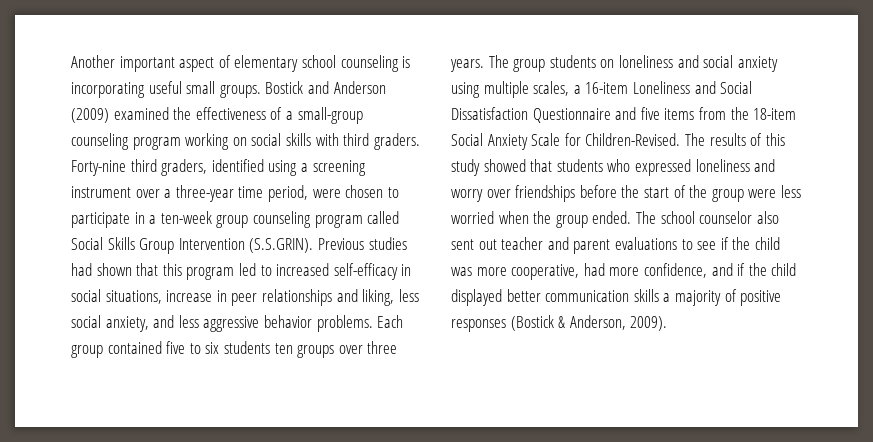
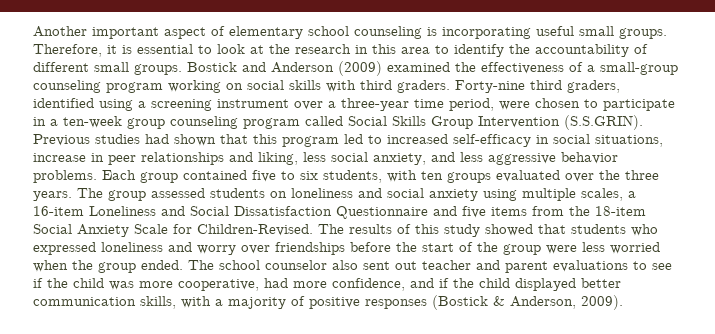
(261, 91) none -> [33,44,648,57] [33,62,182,75] Therefore, it is essential to look at the research in this area to identify the accountability of different small groups.
[223,341,363,358] students ten groups over -> [323,170,620,183] students, with ten groups evaluated over the
(546, 65) none -> [151,188,205,198] assessed
[633,289,659,302] skills -> [140,296,211,309] skills, with

